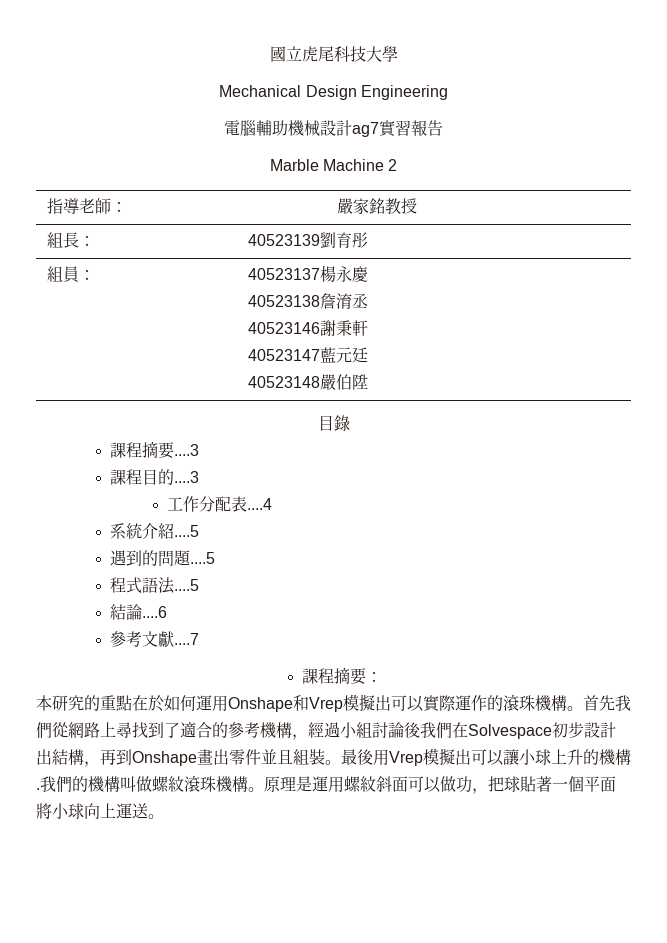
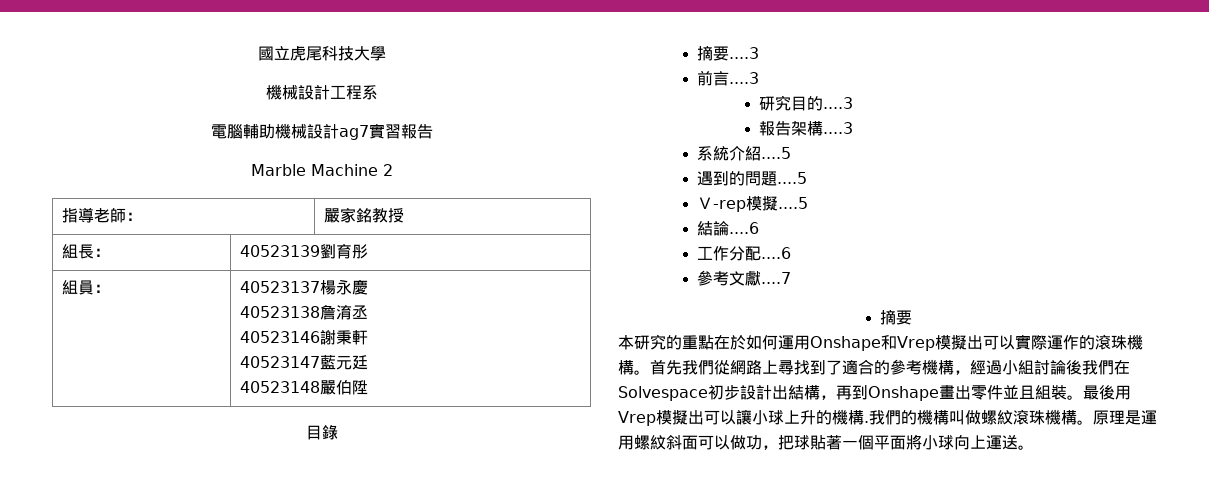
[219,85,448,100] Mechanical Design Engineering -> [265,84,378,100] 機械設計工程系
[110,442,143,458] 課程 -> (338, 432) none
[110,469,143,485] 課程 -> [697,70,760,86] [758,95,791,111] 前言....3 // 研究
[167,496,273,512] 工作分配表....4 -> [758,121,853,136] 報告架構....3
[110,577,176,594] 程式語法 -> [697,196,779,212] Ｖ-rep模擬
(168, 612) none -> [697,246,792,261] // 工作分配....6
[302,667,383,685] 課程摘要： -> [880,309,913,325] 摘要

